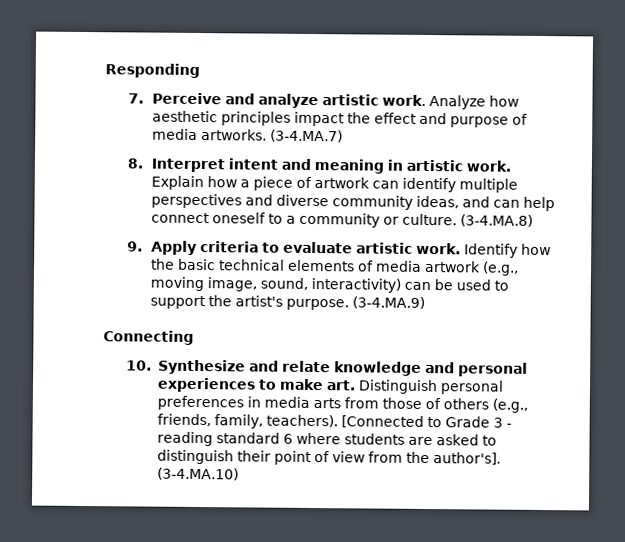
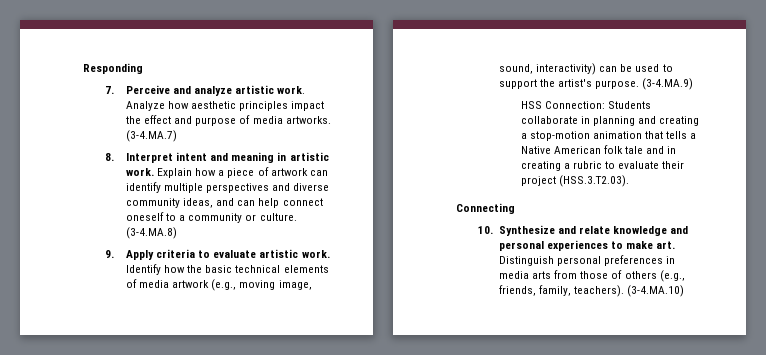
(425, 302) none -> [520,101,651,109] [520,116,700,126] [520,131,697,141] [520,145,677,154] [520,161,685,171] [520,175,629,187] // HSS Connection: Students collaborate in planning and creating a stop-motion animation that tells a Native American folk tale and in creating a rubric to evaluate their project (HSS.3.T2.03).
[341,415,513,428] [157,431,498,447] [157,449,502,466] [Connected to Grade 3 - reading standard 6 where students are asked to distinguish their point of view from the author's]. -> (625, 291) none

